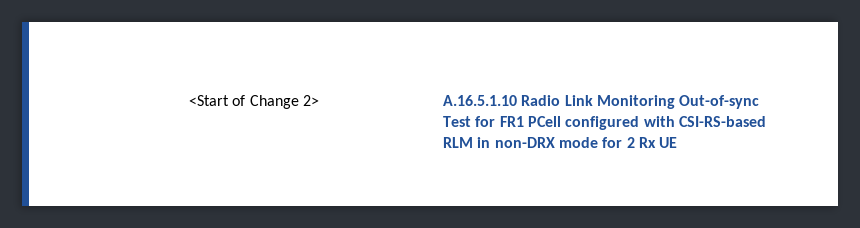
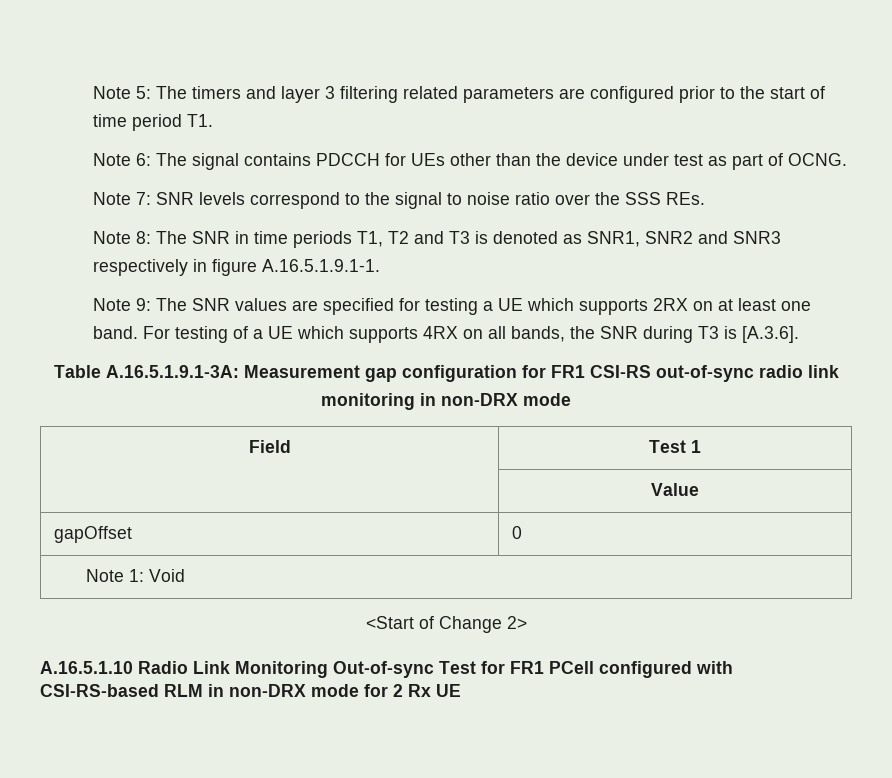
(189, 100) none -> [92,86,825,103] [92,114,213,131] [92,153,847,170] [92,192,705,209] [92,231,781,248] [92,259,380,276] [92,298,811,315] [92,326,799,343] [53,365,839,382] [321,393,571,410] [248,440,291,453] [649,440,701,453] [651,483,699,496] [53,526,132,543] [511,526,522,539] [85,569,185,582] Note 5: The timers and layer 3 filtering related parameters are configured prior to the start of time period T1. // Note 6: The signal contains PDCCH for UEs other than the device under test as part of OCNG. // Note 7: SNR levels correspond to the signal to noise ratio over the SSS REs. // Note 8: The SNR in time periods T1, T2 and T3 is denoted as SNR1, SNR2 and SNR3 respectively in figure A.16.5.1.9.1-1. // Note 9: The SNR values are specified for testing a UE which supports 2RX on at least one band. For testing of a UE which supports 4RX on all bands, the SNR during T3 is [A.3.6]. // Table A.16.5.1.9.1-3A: Measurement gap configuration for FR1 CSI-RS out-of-sync radio link monitoring in non-DRX mode // Field | Test 1 // | Value // gapOffset | 0 // Note 1: Void //

